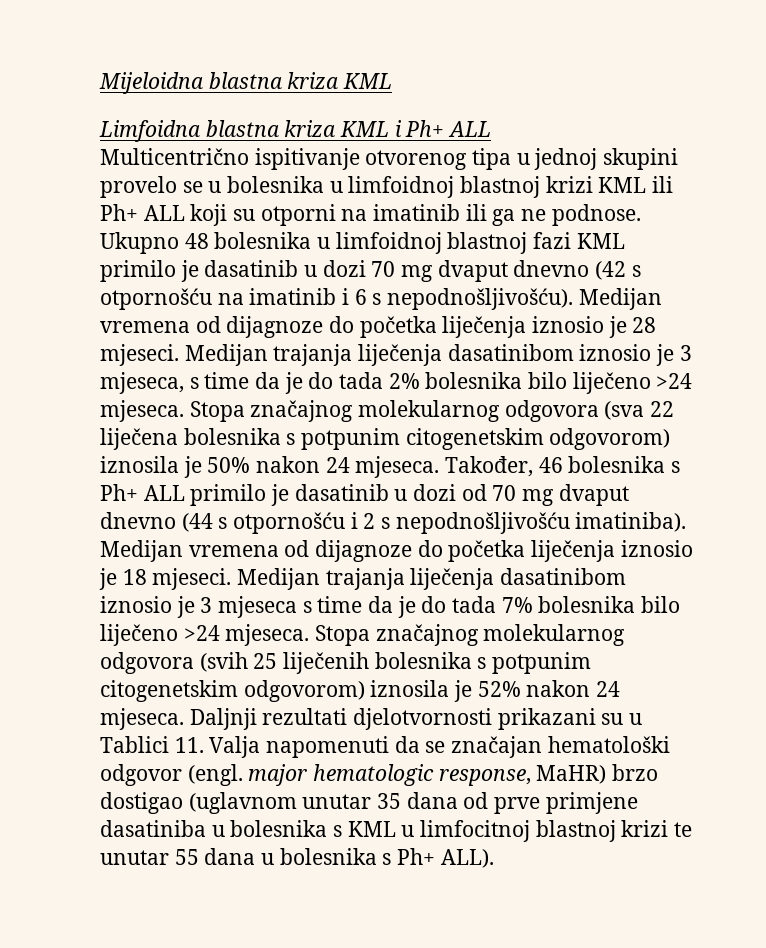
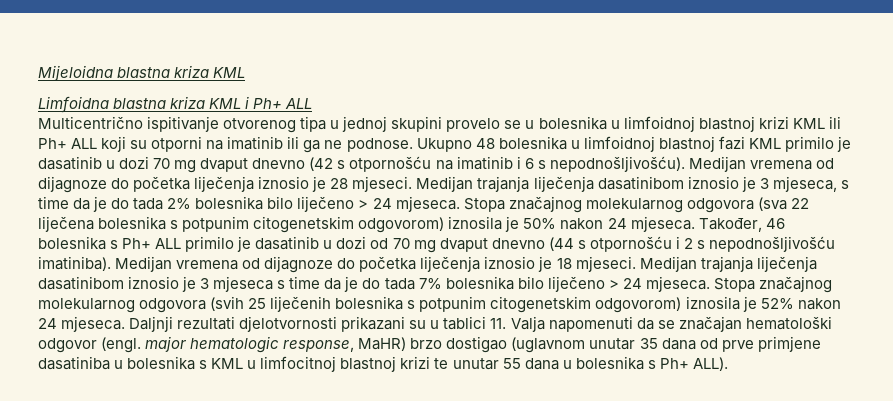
[656,373,693,389] >24 -> [358,198,392,209] > 24
[183,625,220,641] >24 -> [608,278,642,289] > 24
[100,736,169,753] Tablici -> [443,316,487,330] tablici

